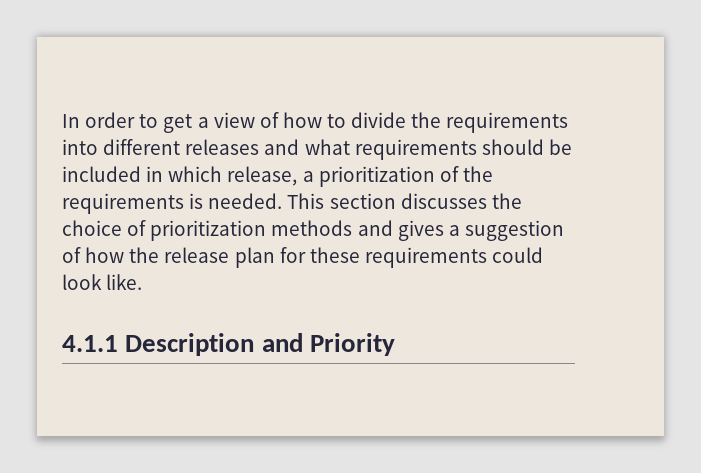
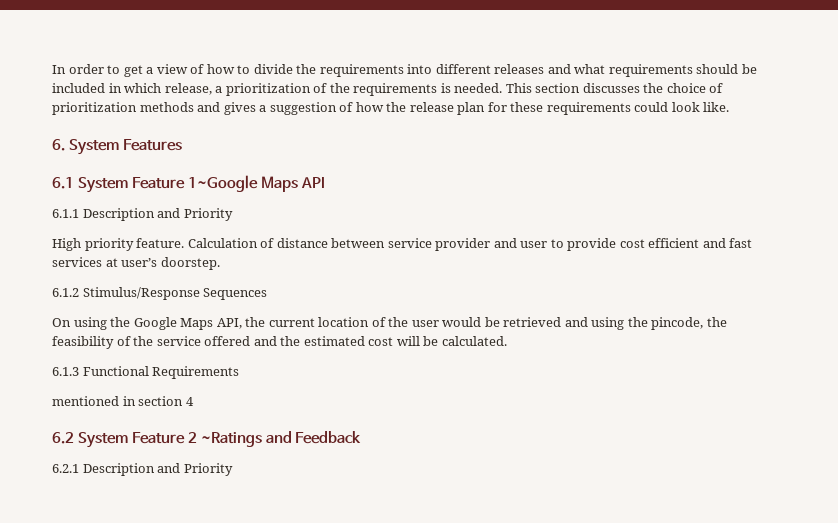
[62,335,118,352] 4.1.1 -> [52,139,183,155] [52,175,325,193] [52,208,233,221] [52,238,753,251] [52,257,220,270] [52,287,268,300] [52,317,727,330] [52,336,507,349] [52,366,240,379] [52,396,194,406] [52,431,362,448] [52,464,79,473] 6. System Features // 6.1 System Feature 1~Google Maps API // 6.1.1 Description and Priority // High priority feature. Calculation of distance between service provider and user to provide cost efficient and fast services at user’s doorstep. // 6.1.2 Stimulus/Response Sequences // On using the Google Maps API, the current location of the user would be retrieved and using the pincode, the feasibility of the service offered and the estimated cost will be calculated. // 6.1.3 Functional Requirements // mentioned in section 4 // 6.2 System Feature 2 ~Ratings and Feedback // 6.2.1

